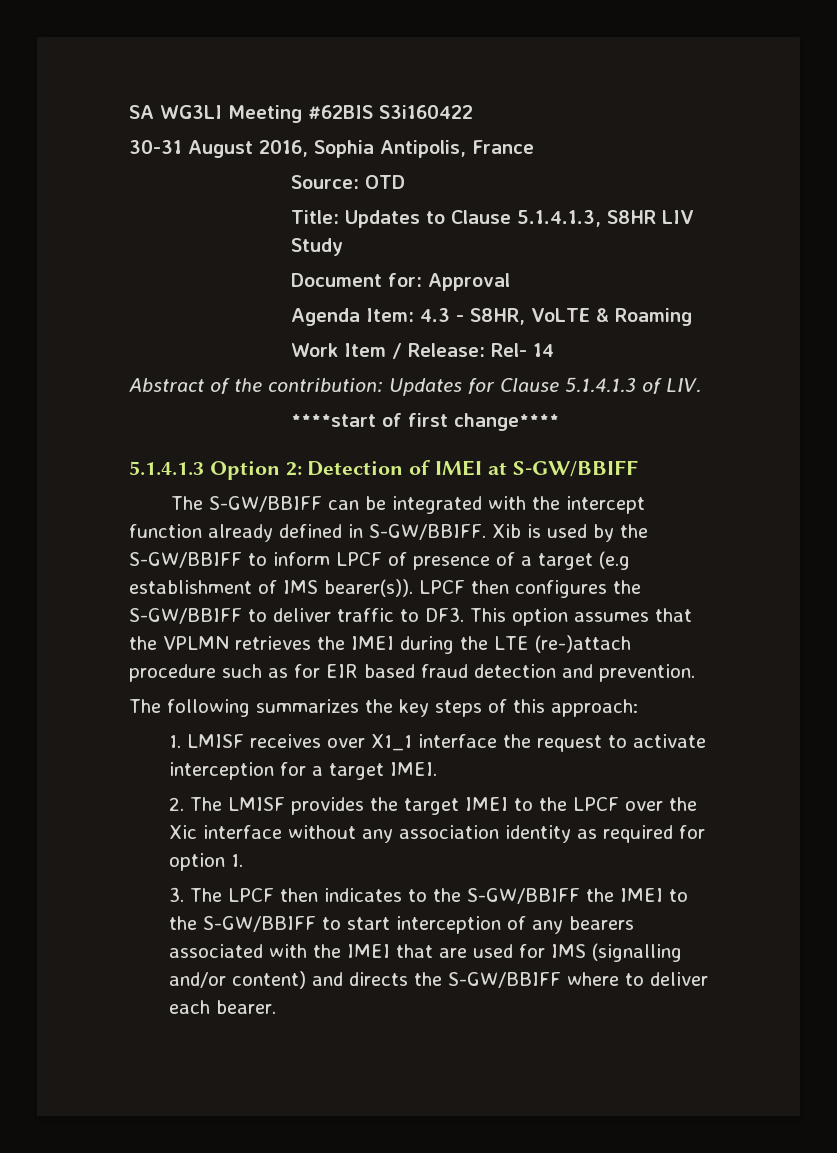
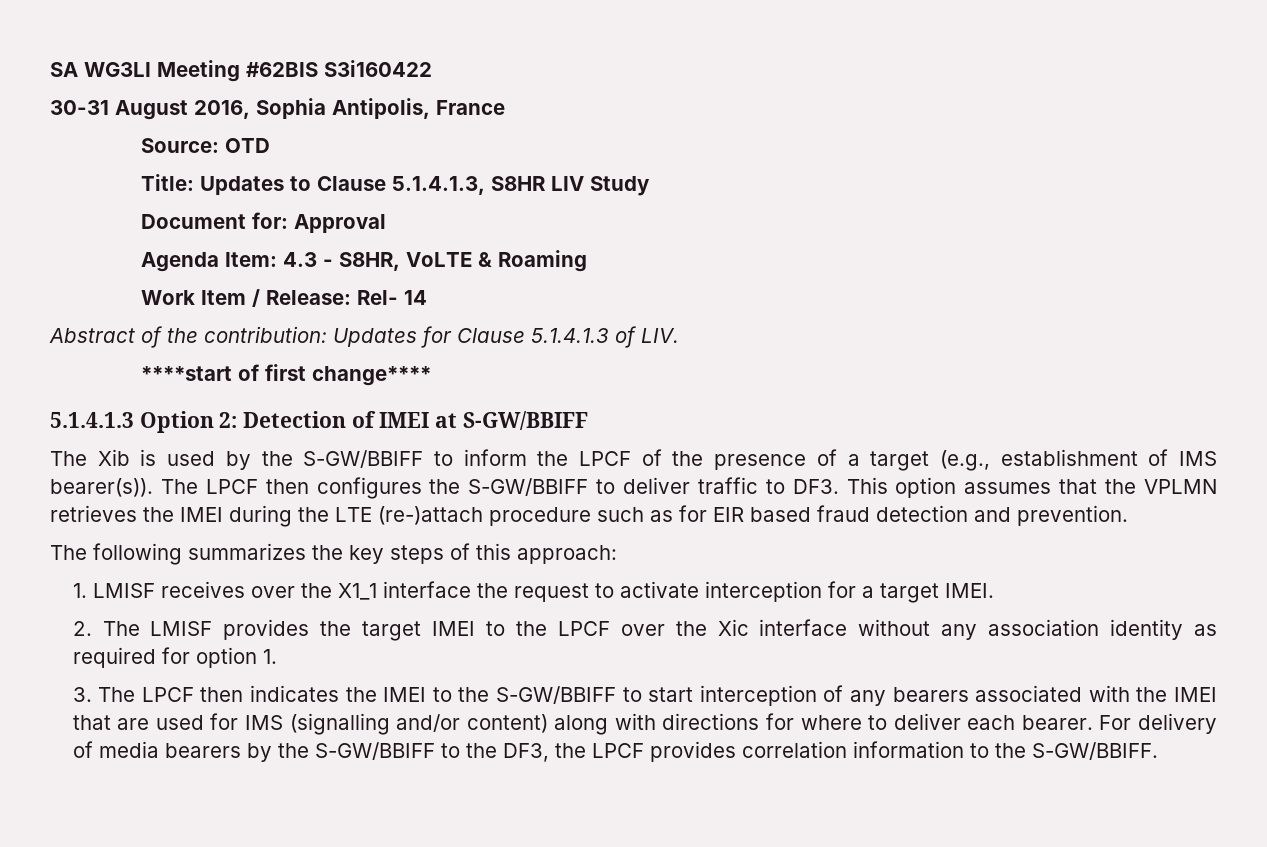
[209,496,646,514] [129,524,486,542] S-GW/BBIFF can be integrated with the intercept function already defined in S-GW/BBIFF. -> (87, 458) none
(330, 559) none -> [537,451,569,466] the
(407, 559) none -> [672,451,704,466] the
[599,551,630,570] (e.g -> [939,450,990,471] (e.g.,
(413, 588) none -> [160,479,198,494] The
(366, 743) none -> [300,583,332,598] the
[408,888,581,904] to the S-GW/BBIFF -> (340, 693) none
[312,972,562,988] and directs the S-GW/BBIFF -> [554,713,794,735] along with directions for
(277, 1007) none -> [1099,713,1218,734] [72,741,1158,762] For delivery of media bearers by the S-GW/BBIFF to the DF3, the LPCF provides correlation information to the S-GW/BBIFF.

